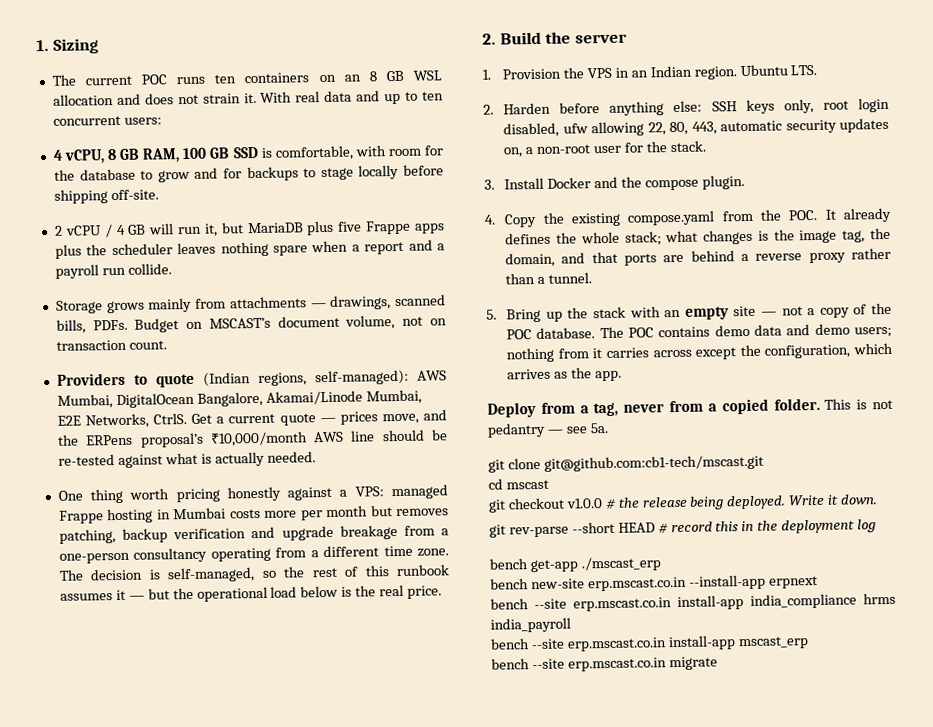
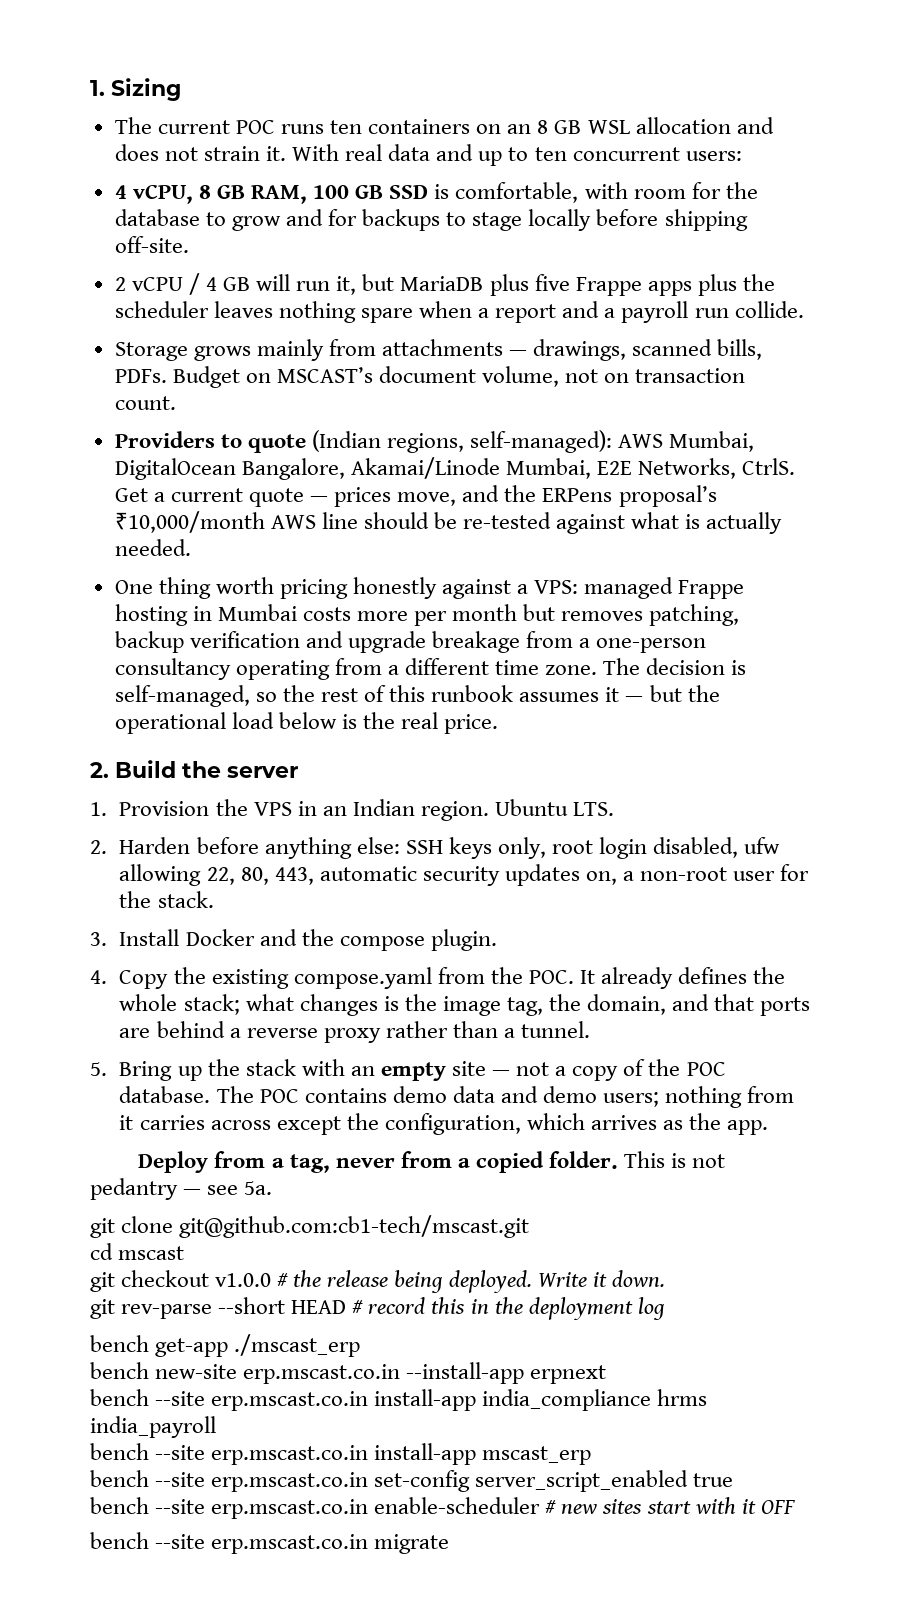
(809, 643) none -> [90,1470,734,1492] [90,1497,795,1519] // bench --site erp.mscast.co.in set-config server_script_enabled true // bench --site erp.mscast.co.in enable-scheduler # new sites start with it OFF

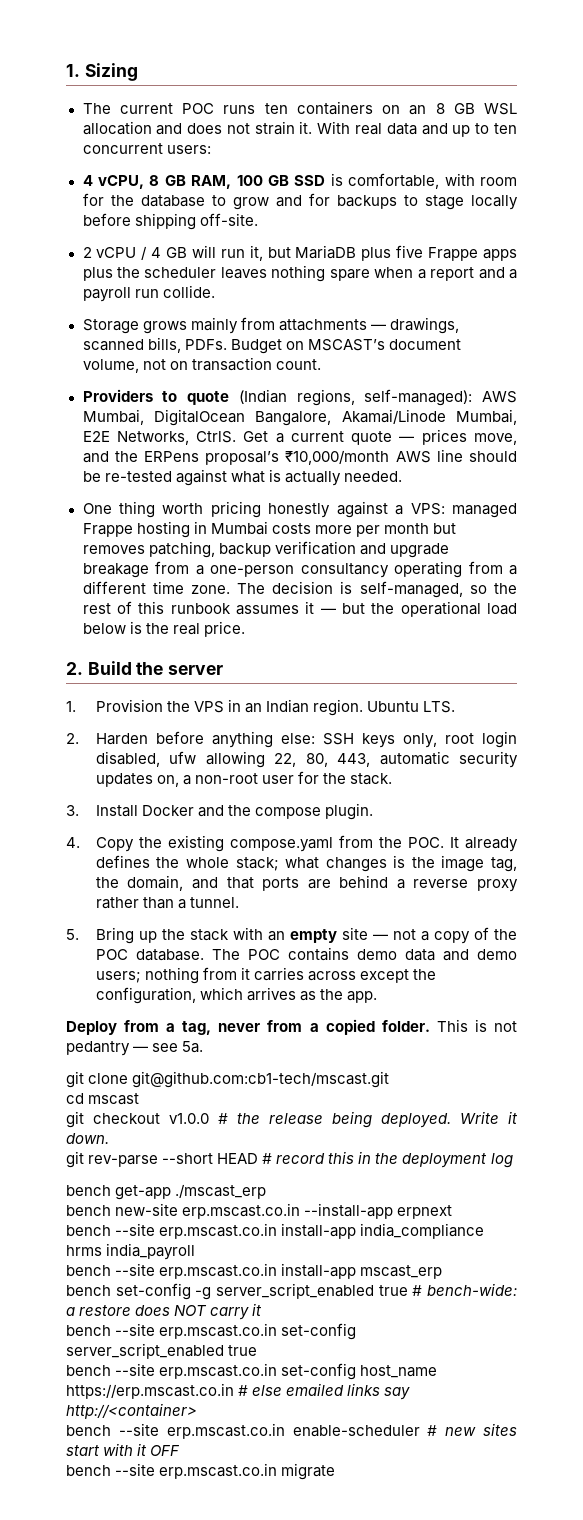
(592, 1455) none -> [66,1283,517,1300] [66,1303,263,1320] // bench set-config -g server_script_enabled true # bench-wide: a restore does NOT carry it
(734, 1480) none -> [66,1363,438,1380] [66,1383,411,1400] [66,1403,197,1419] // bench --site erp.mscast.co.in set-config host_name https://erp.mscast.co.in # else emailed links say http://<container>

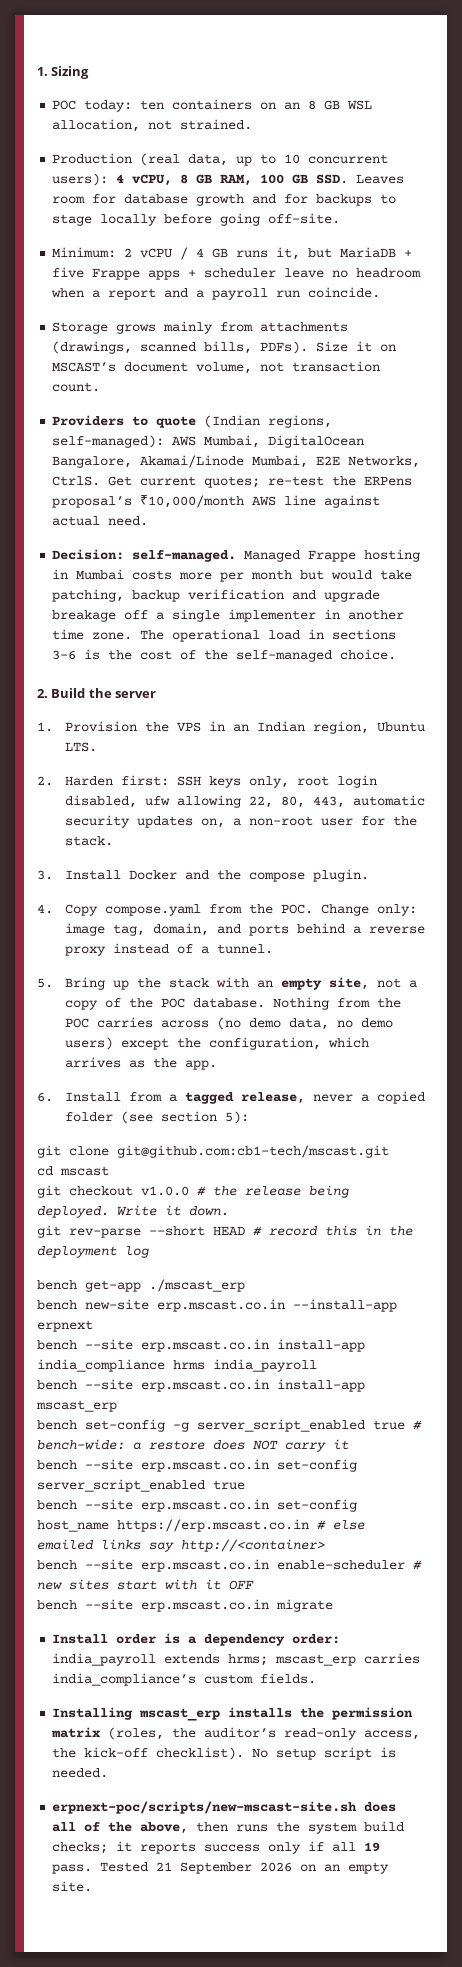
[82,103,256,114] The current POC runs -> [52,100,133,112] POC today:
[82,121,518,137] [82,143,211,154] allocation and does not strain it. With real data and up to ten concurrent users: // -> [52,119,253,132] [52,153,389,166] [52,173,109,186] allocation, not strained. // Production (real data, up to 10 concurrent users):
[294,173,518,189] [82,193,269,210] SSD is comfortable, with room for the database to grow -> [316,174,405,184] [52,194,245,206] SSD. Leaves room for database growth
[134,213,196,230] shipping -> [220,213,261,226] going
(258, 219) none -> [52,247,117,258] Minimum:
[191,245,245,258] will run -> [236,250,269,258] runs
[361,247,392,261] plus -> [404,250,413,257] +
[82,265,370,282] plus the scheduler leaves nothing spare -> [188,268,422,278] + scheduler leave no headroom
[162,285,215,298] collide. -> [308,287,381,298] coincide.
[370,317,459,334] [82,337,282,354] — drawings, scanned bills, PDFs. Budget -> [52,341,373,354] (drawings, scanned bills, PDFs). Size it
[169,361,188,370] on -> (285, 367) none
[275,429,517,445] [82,451,109,463] a current quote — prices move, and -> [140,476,325,488] current quotes; re-test
[469,451,517,462] [82,469,402,486] [82,501,517,518] should be re-tested against what is actually needed. // One thing worth pricing honestly against a VPS: managed -> [324,495,381,508] [52,516,149,526] [52,549,301,562] against actual need. // Decision: self-managed. Managed
[82,545,145,554] removes -> [331,570,413,580] would take
[155,561,517,578] [82,581,517,598] [82,601,517,617] [82,621,245,637] from a one-person consultancy operating from a different time zone. The decision is self-managed, so the rest of this runbook assumes it — but the operational load below is the real price. -> [124,609,405,622] [52,629,397,642] [52,649,397,662] off a single implementer in another time zone. The operational load in sections 3–6 is the cost of the self-managed choice.
[313,699,364,716] region. -> [312,721,369,734] region,
[155,731,315,748] before anything else: -> [120,775,169,786] first:
[138,835,224,852] the existing -> (98, 910) none
[449,837,519,852] [95,855,435,872] It already defines the whole stack; what changes is the -> [320,904,417,916] Change only:
[95,877,119,888] the -> (145, 930) none
[226,877,331,891] that ports are -> [248,924,289,936] ports
[95,897,174,909] rather than -> [112,943,193,954] instead of
[341,927,388,940] site — -> [328,977,369,990] site,
[211,947,518,961] [95,967,357,984] The POC contains demo data and demo users; nothing from it carries across -> [272,997,401,1010] [64,1017,393,1030] [64,1037,113,1050] Nothing from the POC carries across (no demo data, no demo users)
[66,1019,518,1035] [66,1041,204,1056] Deploy from a tag, never from a copied folder. This is not pedantry — see 5a. -> [37,1091,425,1104] [64,1111,249,1124] 6. Install from a tagged release, never a copied folder (see section 5):
(336, 1471) none -> [52,1633,341,1646] [52,1653,421,1666] [52,1673,317,1686] [52,1707,414,1721] [51,1727,421,1740] [52,1747,397,1760] [52,1768,109,1778] [52,1801,397,1814] [52,1821,405,1834] [52,1841,381,1854] [52,1862,390,1874] [52,1881,93,1892] // Install order is a dependency order: india_payroll extends hrms; mscast_erp carries india_compliance’s custom fields. // Installing mscast_erp installs the permission matrix (roles, the auditor’s read-only access, the kick-off checklist). No setup script is needed. // erpnext-poc/scripts/new-mscast-site.sh does all of the above, then runs the system build checks; it reports success only if all 19 pass. Tested 21 September 2026 on an empty site.

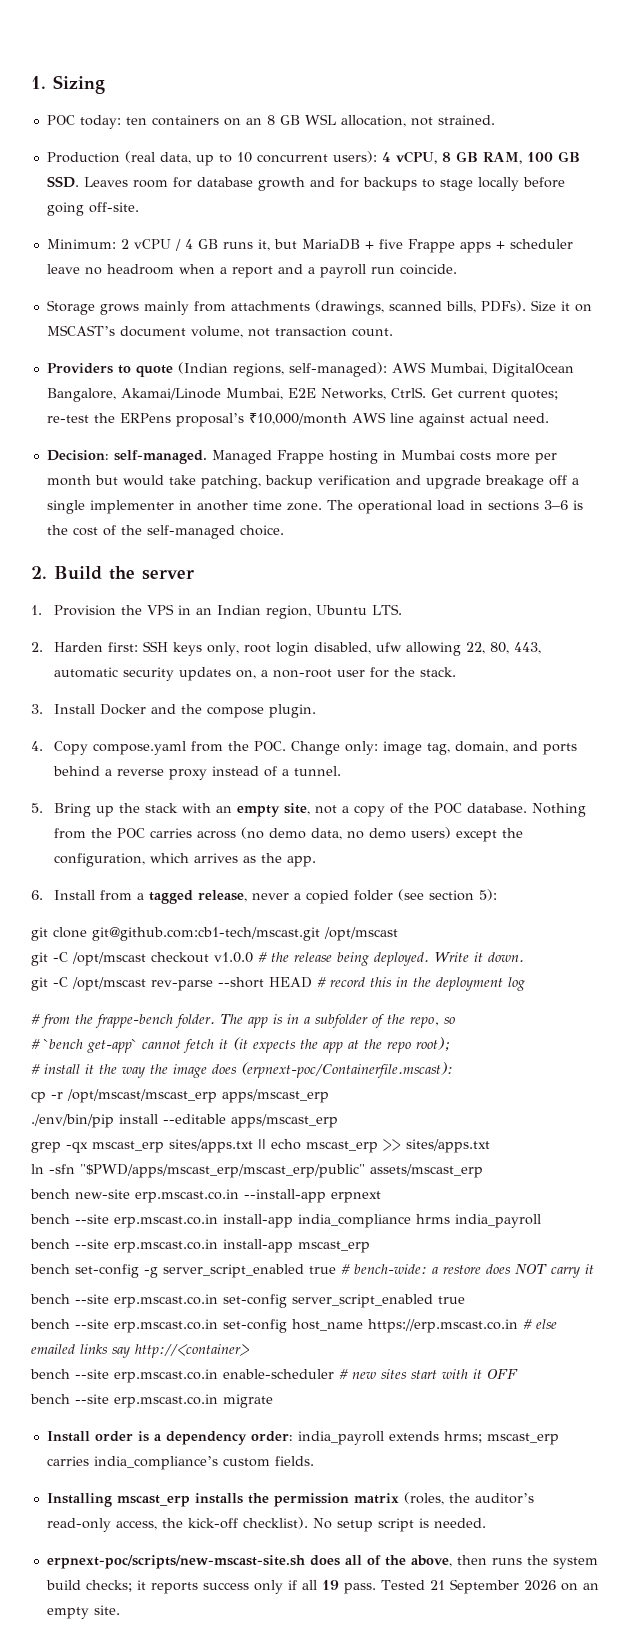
[37,1166,109,1176] [37,1185,61,1198] // cd mscast // git -> [324,927,398,941] [31,952,146,966] /opt/mscast // git -C /opt/mscast
(61, 1231) none -> [53,977,146,991] -C /opt/mscast
[37,1279,245,1292] bench get-app ./mscast_erp -> [31,1014,455,1028] [31,1037,451,1053] [31,1062,453,1078] [31,1089,329,1103] [31,1114,338,1128] [31,1139,490,1153] [31,1164,483,1178] # from the frappe-bench folder. The app is in a subfolder of the repo, so // # `bench get-app` cannot fetch it (it expects the app at the repo root); // # install it the way the image does (erpnext-poc/Containerfile.mscast): // cp -r /opt/mscast/mscast_erp apps/mscast_erp // ./env/bin/pip install --editable apps/mscast_erp // grep -qx mscast_erp sites/apps.txt || echo mscast_erp >> sites/apps.txt // ln -sfn "$PWD/apps/mscast_erp/mscast_erp/public" assets/mscast_erp

